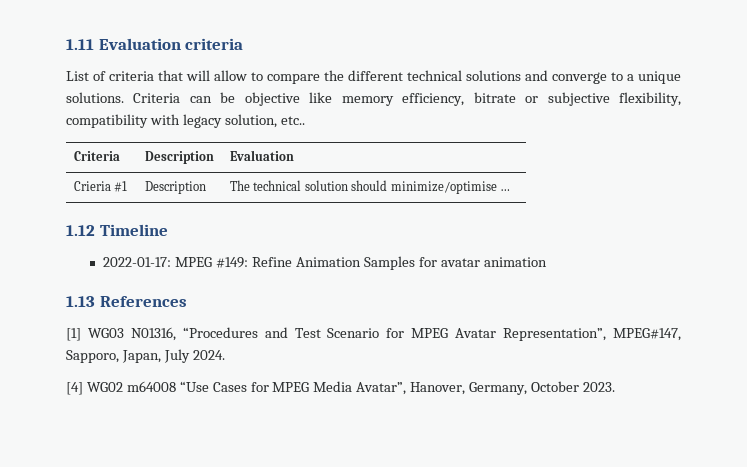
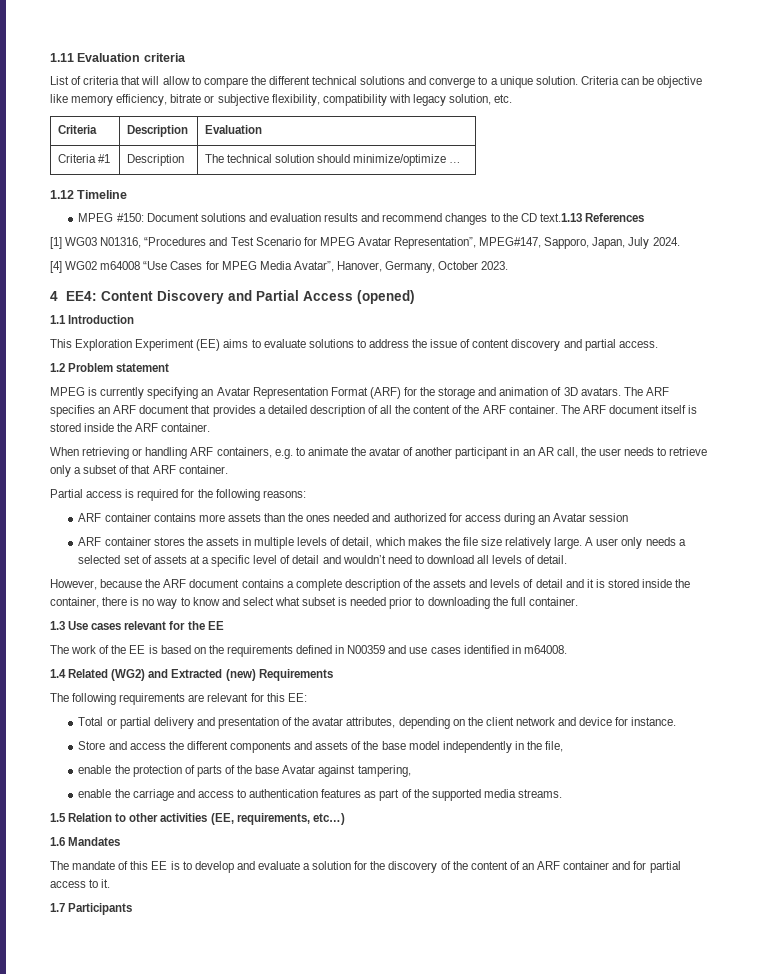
[66,92,124,103] solutions. -> [535,76,578,85] solution.
[280,116,305,125] etc.. -> [494,94,513,103] etc.
[73,181,111,191] Crieria -> [57,154,96,163] Criteria
[390,181,497,194] minimize/optimise -> [353,154,447,166] minimize/optimize
[103,256,547,270] [66,296,95,307] 2022-01-17: MPEG #149: Refine Animation Samples for avatar animation // 1.13 -> [78,213,582,225] MPEG #150: Document solutions and evaluation results and recommend changes to the CD text.1.13
(615, 387) none -> [50,290,415,304] [50,315,135,324] [50,339,658,351] [50,363,170,372] [50,387,669,399] [50,405,698,417] [50,423,211,432] [50,447,708,459] [50,465,228,477] [50,489,306,501] [78,513,629,525] [78,537,686,549] [78,555,568,567] [50,579,691,591] [50,597,578,609] [50,621,224,630] [50,645,567,657] [50,669,333,681] [50,693,307,705] [78,717,677,729] [78,741,564,753] [78,765,411,777] [78,789,562,801] [50,813,345,825] [50,837,121,846] [50,861,681,873] [50,879,111,888] [50,903,133,915] // 4 EE4: Content Discovery and Partial Access (opened) // 1.1 Introduction // This Exploration Experiment (EE) aims to evaluate solutions to address the issue of content discovery and partial access. // 1.2 Problem statement // MPEG is currently specifying an Avatar Representation Format (ARF) for the storage and animation of 3D avatars. The ARF specifies an ARF document that provides a detailed description of all the content of the ARF container. The ARF document itself is stored inside the ARF container. // When retrieving or handling ARF containers, e.g. to animate the avatar of another participant in an AR call, the user needs to retrieve only a subset of that ARF container. // Partial access is required for the following reasons: // ARF container contains more assets than the ones needed and authorized for access during an Avatar session // ARF container stores the assets in multiple levels of detail, which makes the file size relatively large. A user only needs a selected set of assets at a specific level of detail and wouldn’t need to download all levels of detail. // However, because the ARF document contains a complete description of the assets and levels of detail and it is stored inside the container, there is no way to know and select what subset is needed prior to downloading the full container. // 1.3 Use cases relevant for the EE // The work of the EE is based on the requirements defined in N00359 and use cases identified in m64008. // 1.4 Related (WG2) and Extracted (new) Requirements // The following requirements are relevant for this EE: // Total or partial delivery and presentation of the avatar attributes, depending on the client network and device for instance. // Store and access the different components and assets of the base model independently in the file, // enable the protection of parts of the base Avatar against tampering, // enable the carriage and access to authentication features as part of the supported media streams. // 1.5 Relation to other activities (EE, requirements, etc…) // 1.6 Mandates // The mandate of this EE is to develop and evaluate a solution for the discovery of the content of an ARF container and for partial access to it. // 1.7 Participants

